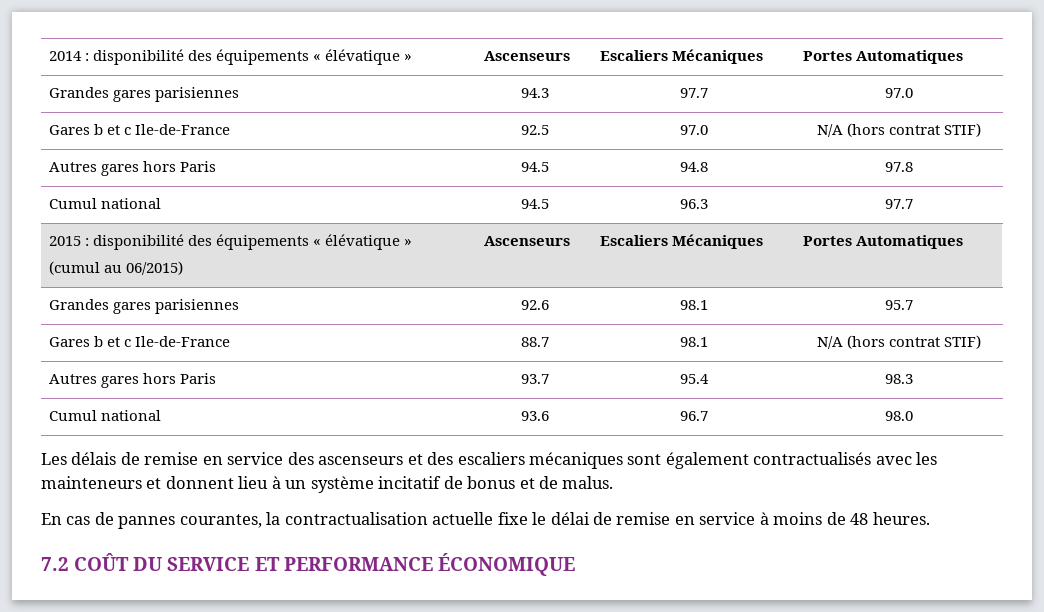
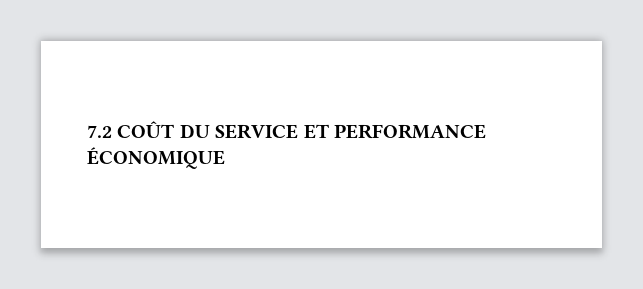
[48,49,413,65] [483,51,570,61] [599,49,763,64] [802,50,963,64] [48,87,239,102] [520,88,549,98] [680,88,708,98] [885,88,913,98] [48,124,231,135] [520,125,549,135] [680,125,708,135] [816,123,982,137] [48,161,216,176] [520,162,549,172] [680,162,708,172] [885,162,913,172] [48,198,161,209] [520,199,549,209] [680,199,708,209] [885,199,913,209] [48,234,413,250] [48,261,183,275] [483,236,570,246] [599,234,763,249] [802,235,963,249] [48,299,239,314] [520,300,549,310] [680,300,708,310] [885,300,913,310] [48,336,231,347] [520,337,549,347] [680,337,708,347] [816,335,982,349] [48,373,216,388] [520,374,549,384] [680,374,709,384] [885,374,913,384] [48,410,161,421] [520,411,549,421] [680,411,708,421] [885,411,913,421] [41,452,938,469] [41,476,614,493] [41,512,930,529] 2014 : disponibilité des équipements « élévatique » | Ascenseurs | Escaliers Mécaniques | Portes Automatiques // Grandes gares parisiennes | 94.3 | 97.7 | 97.0 // Gares b et c Ile-de-France | 92.5 | 97.0 | N/A (hors contrat STIF) // Autres gares hors Paris | 94.5 | 94.8 | 97.8 // Cumul national | 94.5 | 96.3 | 97.7 // 2015 : disponibilité des équipements « élévatique » // (cumul au 06/2015) | Ascenseurs | Escaliers Mécaniques | Portes Automatiques // Grandes gares parisiennes | 92.6 | 98.1 | 95.7 // Gares b et c Ile-de-France | 88.7 | 98.1 | N/A (hors contrat STIF) // Autres gares hors Paris | 93.7 | 95.4 | 98.3 // Cumul national | 93.6 | 96.7 | 98.0 // Les délais de remise en service des ascenseurs et des escaliers mécaniques sont également contractualisés avec les mainteneurs et donnent lieu à un système incitatif de bonus et de malus. // En cas de pannes courantes, la contractualisation actuelle fixe le délai de remise en service à moins de 48 heures. // -> (87, 131) none

